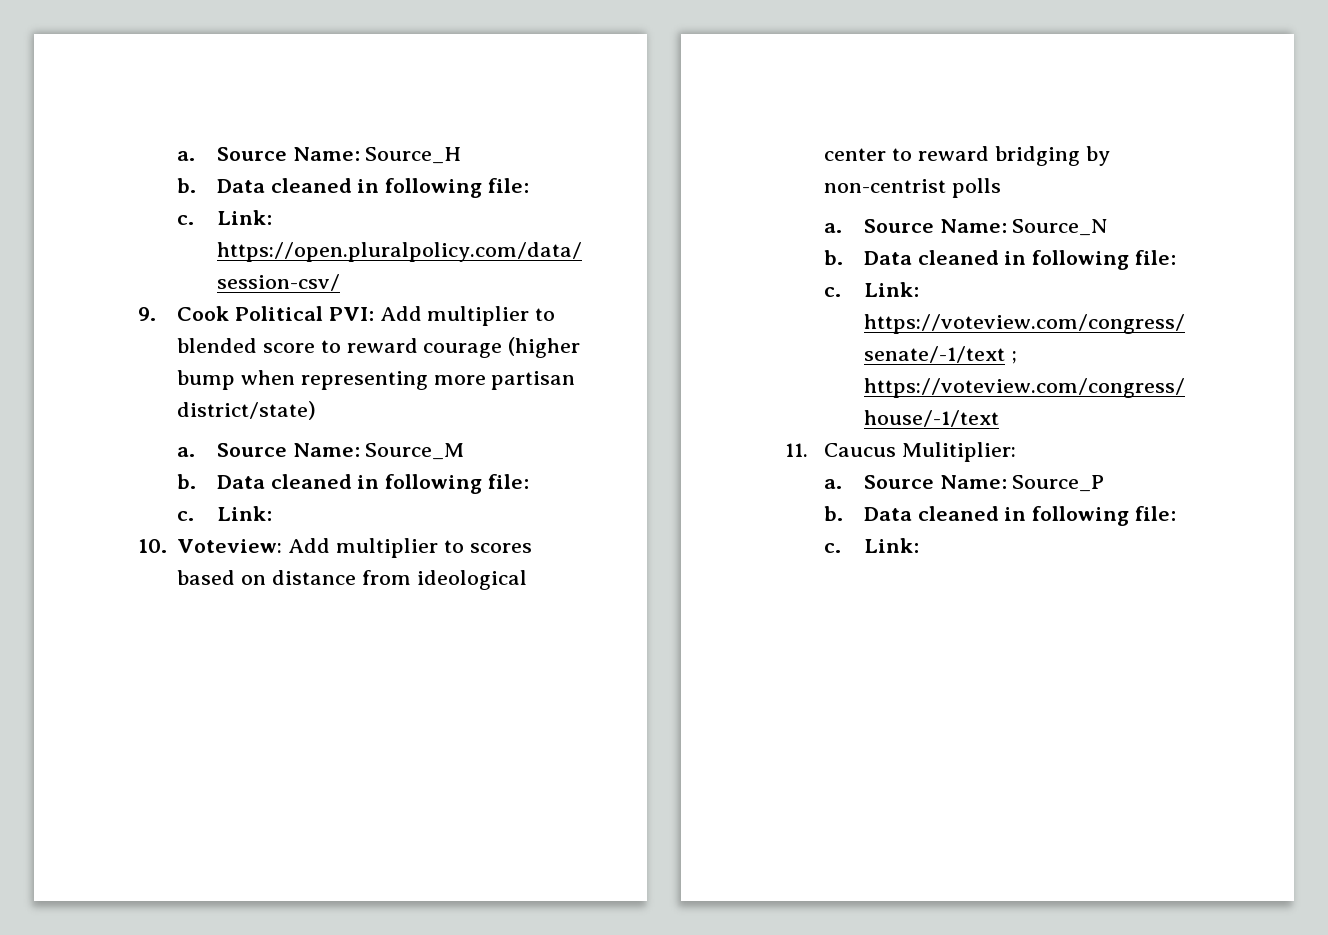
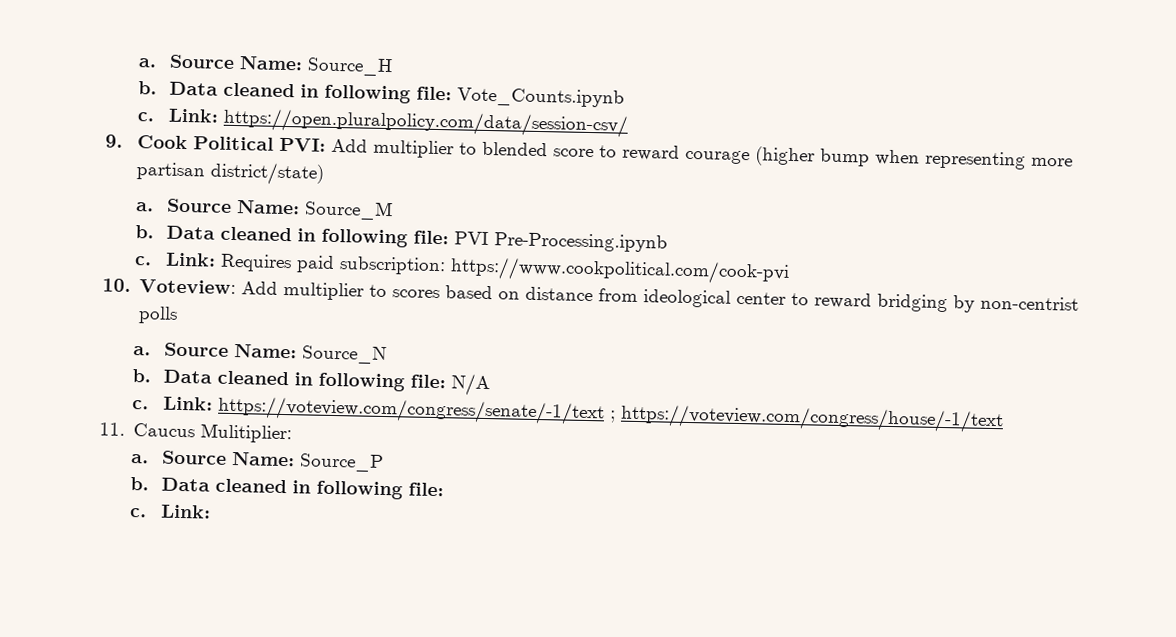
(530, 185) none -> [457,87,626,108] Vote_Counts.ipynb
[177,506,272,521] // c. Link: -> [454,231,669,253] [133,252,791,285] PVI Pre-Processing.ipynb // c. Link: Requires paid subscription: https://www.cookpolitical.com/cook-pvi
(1177, 257) none -> [451,373,491,397] N/A

